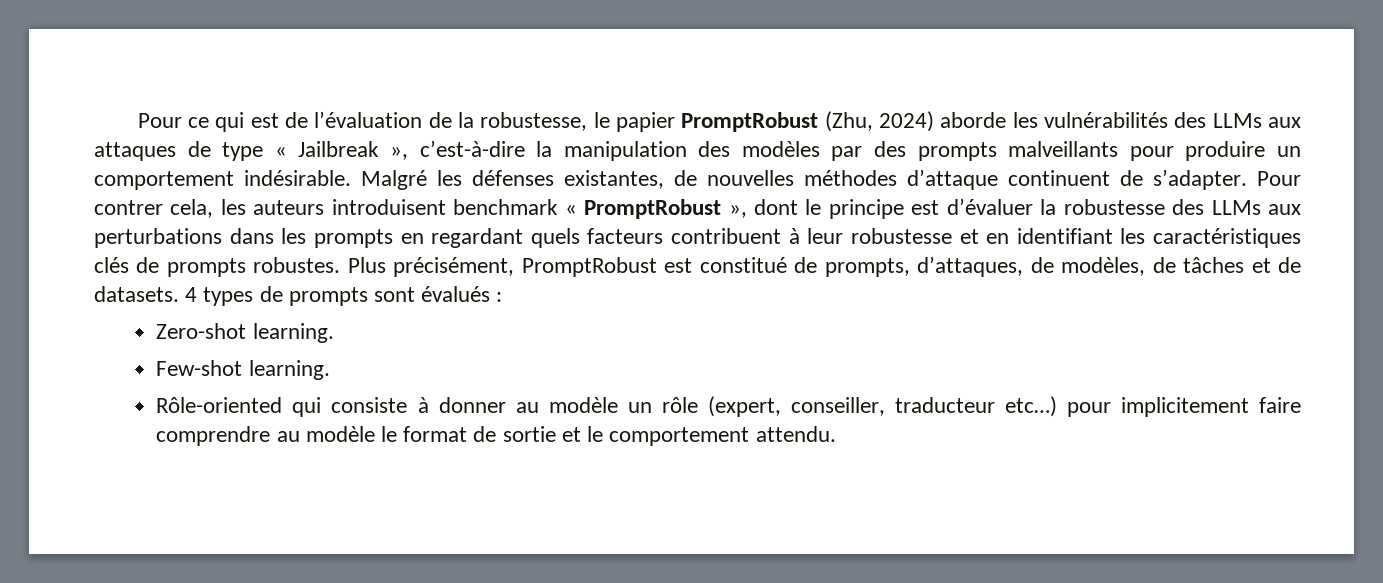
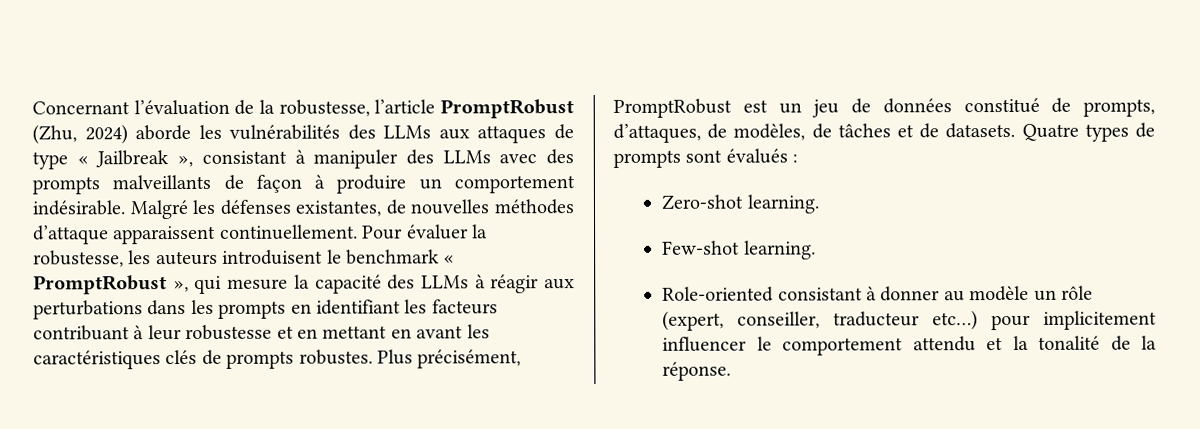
[137,112,308,132] Pour ce qui est de -> [32,101,130,115] Concernant
[593,112,675,132] le papier -> [374,99,436,114] l’article
[419,140,1174,161] c’est-à-dire la manipulation des modèles par des prompts malveillants pour -> [201,149,574,169] [32,174,326,195] consistant à manipuler des LLMs avec des prompts malveillants de façon à
[1008,169,1301,190] [94,199,214,218] continuent de s’adapter. Pour contrer cela, -> [113,224,488,245] [33,250,124,268] apparaissent continuellement. Pour évaluer la robustesse,
(446, 207) none -> [326,249,342,264] le
[754,198,1261,219] dont le principe est d’évaluer la robustesse des LLMs -> [194,274,540,294] qui mesure la capacité des LLMs à réagir
[431,228,781,248] regardant quels facteurs contribuent -> [316,299,498,315] [33,325,130,341] identifiant les facteurs contribuant
[1016,228,1113,244] identifiant -> [322,325,464,339] mettant en avant
(693, 265) none -> [778,98,952,118] un jeu de données
[185,287,198,302] 4 -> [1021,123,1079,141] Quatre
[156,397,408,417] Rôle-oriented qui consiste -> [662,286,863,302] Role-oriented consistant
[1259,397,1302,413] [156,426,836,446] faire comprendre au modèle le format de sortie et le comportement attendu. -> [662,335,1157,356] [662,361,732,381] influencer le comportement attendu et la tonalité de la réponse.

